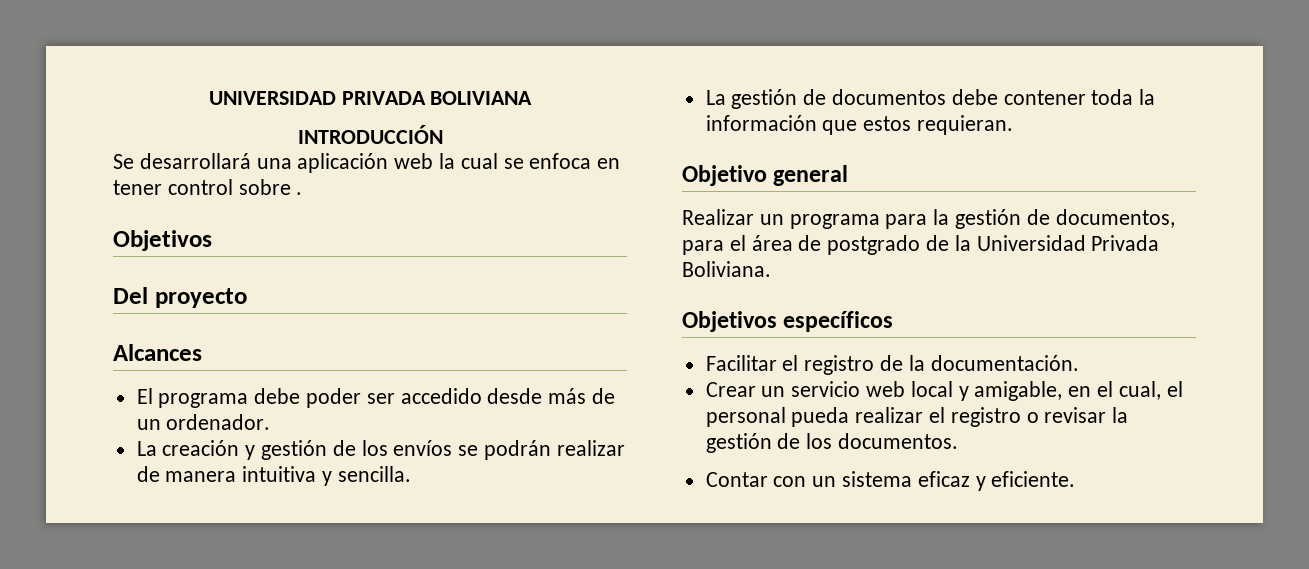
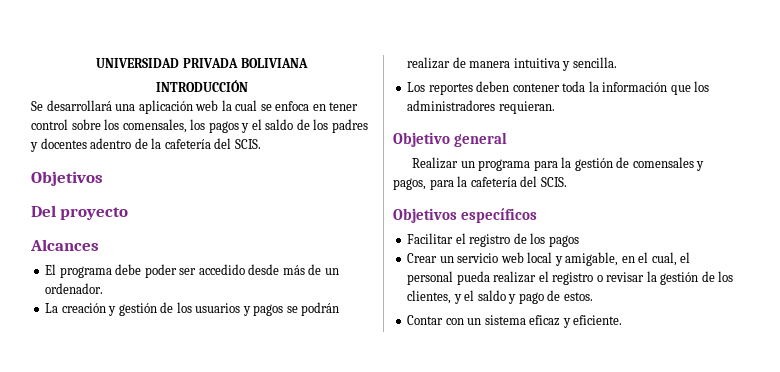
[296,192,303,195] . -> [104,119,368,133] [30,138,261,152] los comensales, los pagos y el saldo de los padres y docentes adentro de la cafetería del SCIS.
[393,440,453,456] envíos -> [195,303,284,316] usuarios y pagos
[705,89,998,109] La gestión de documentos debe -> [407,81,510,95] Los reportes deben
[863,116,912,131] estos -> [694,81,710,92] [407,100,496,111] los administradores
[1055,209,1175,228] [682,235,1160,255] [682,261,771,277] documentos, para el área de postgrado de la Universidad Privada Boliviana. -> [632,157,705,171] [393,176,567,190] comensales y pagos, para la cafetería del SCIS.
[908,355,1079,371] la documentación. -> [530,233,579,247] los pagos
[838,433,959,449] documentos. -> [407,290,593,304] clientes, y el saldo y pago de estos.

